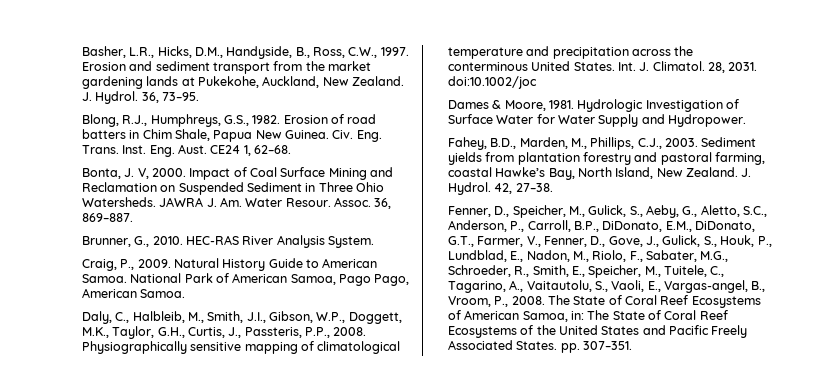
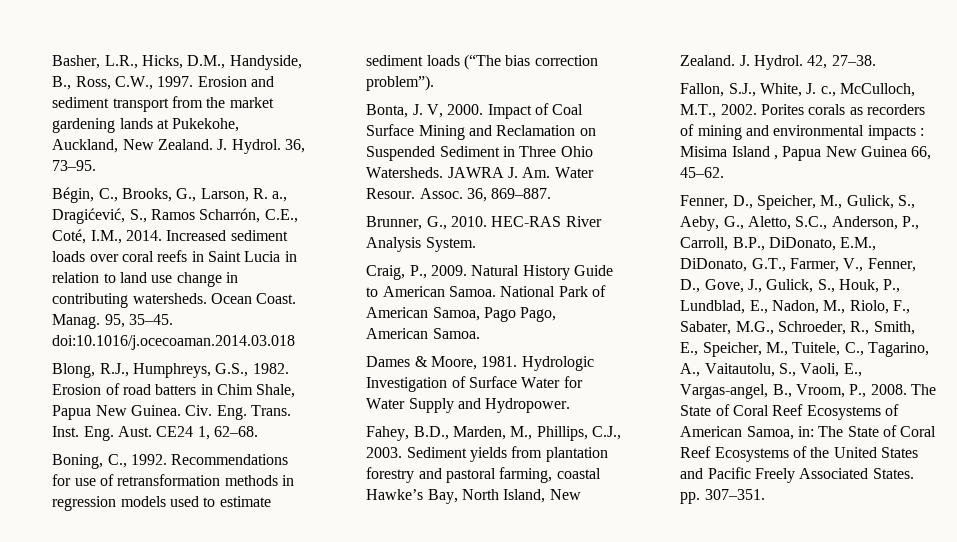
(199, 96) none -> [52,187,288,203] [52,208,298,224] [52,229,288,244] [52,250,297,262] [52,272,238,287] [52,293,297,308] [52,314,174,329] [52,335,296,350] // Bégin, C., Brooks, G., Larson, R. a., Dragićević, S., Ramos Scharrón, C.E., Coté, I.M., 2014. Increased sediment loads over coral reefs in Saint Lucia in relation to land use change in contributing watersheds. Ocean Coast. Manag. 95, 35–45. doi:10.1016/j.ocecoaman.2014.03.018
(292, 149) none -> [52,454,289,469] [52,474,294,486] [52,496,271,511] [366,54,598,70] [366,75,435,91] // Boning, C., 1992. Recommendations for use of retransformation methods in regression models used to estimate sediment loads (“The bias correction problem”).
[81,311,402,324] [81,326,367,339] [81,341,401,354] [447,46,694,59] [447,61,758,73] [447,76,537,89] // Daly, C., Halbleib, M., Smith, J.I., Gibson, W.P., Doggett, M.K., Taylor, G.H., Curtis, J., Passteris, P.P., 2008. Physiographically sensitive mapping of climatological temperature and precipitation across the conterminous United States. Int. J. Climatol. 28, 2031. doi:10.1002/joc -> (480, 333) none
(553, 187) none -> [680,83,915,97] [680,104,925,118] [680,124,924,140] [680,146,932,161] [680,167,725,178] // Fallon, S.J., White, J. c., McCulloch, M.T., 2002. Porites corals as recorders of mining and environmental impacts : Misima Island , Papua New Guinea 66, 45–62.

